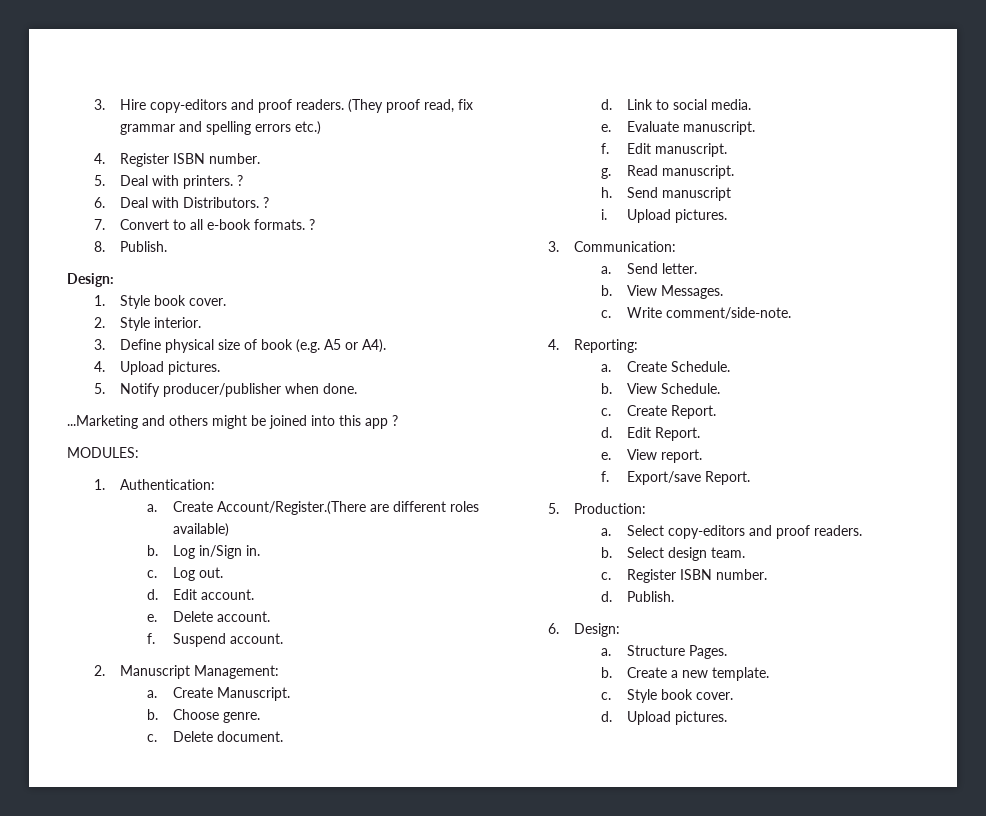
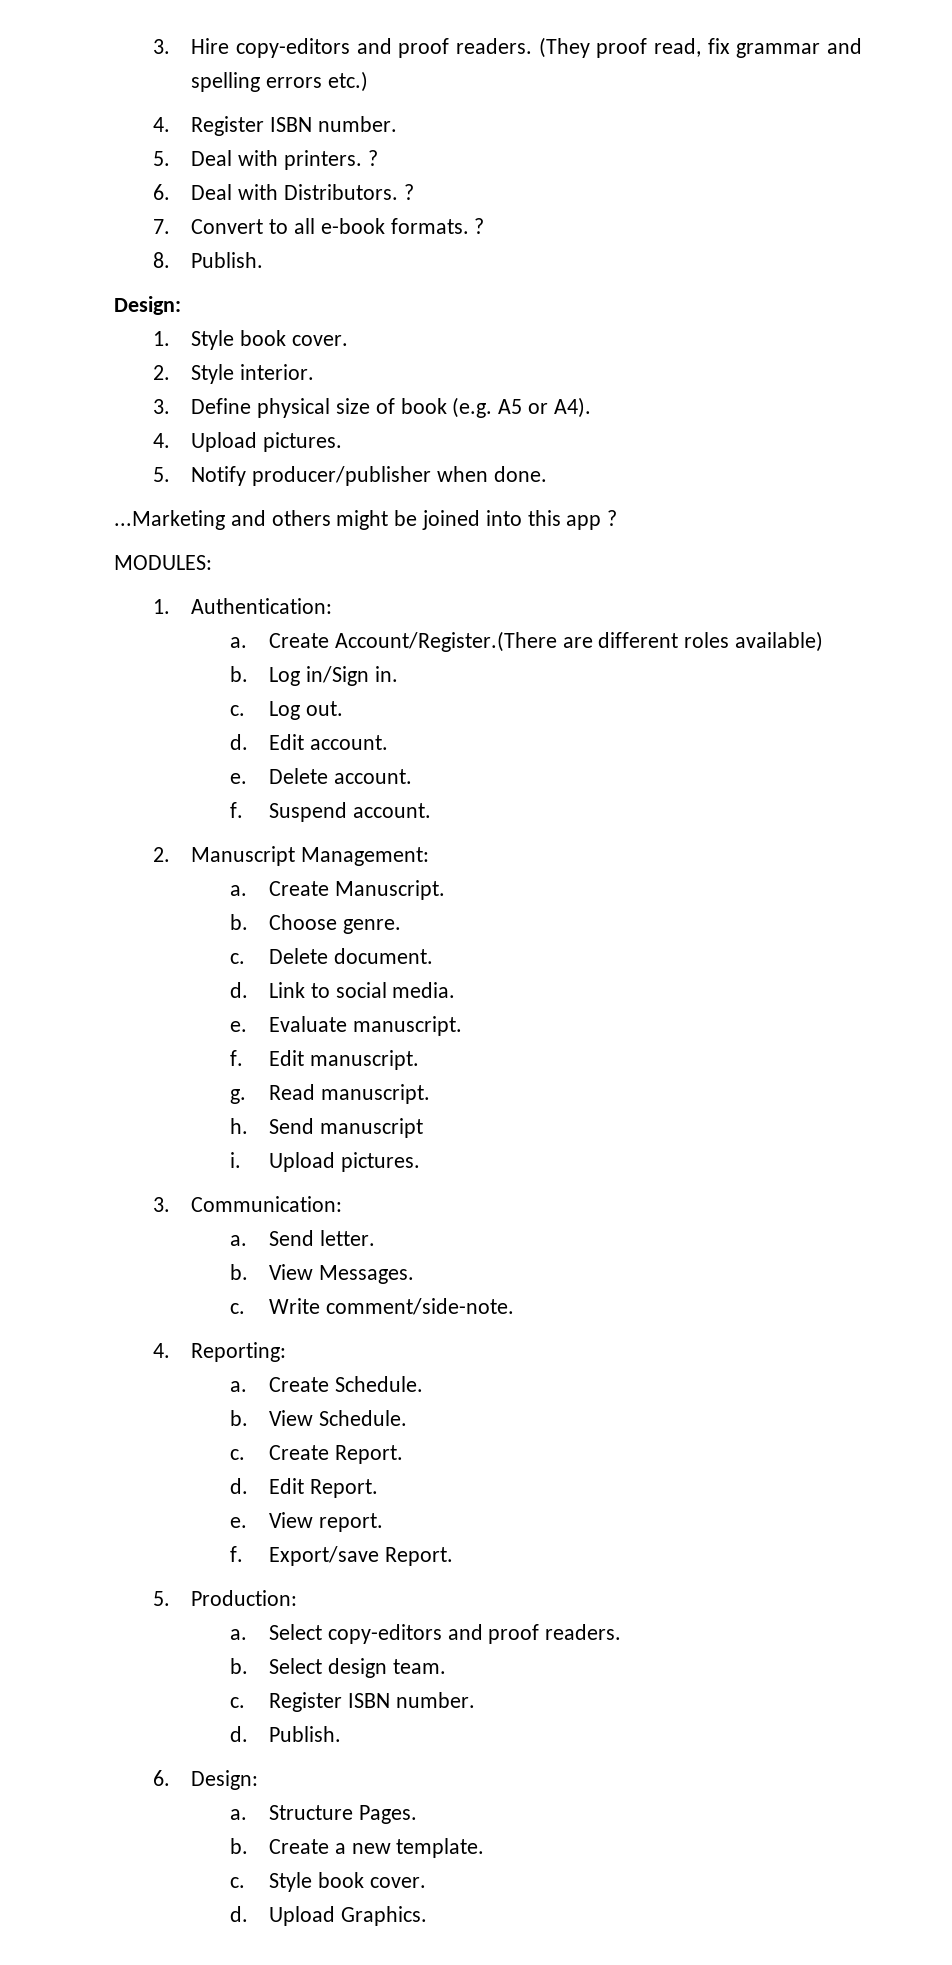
[675,711,728,725] pictures. -> [340,1906,427,1926] Graphics.

